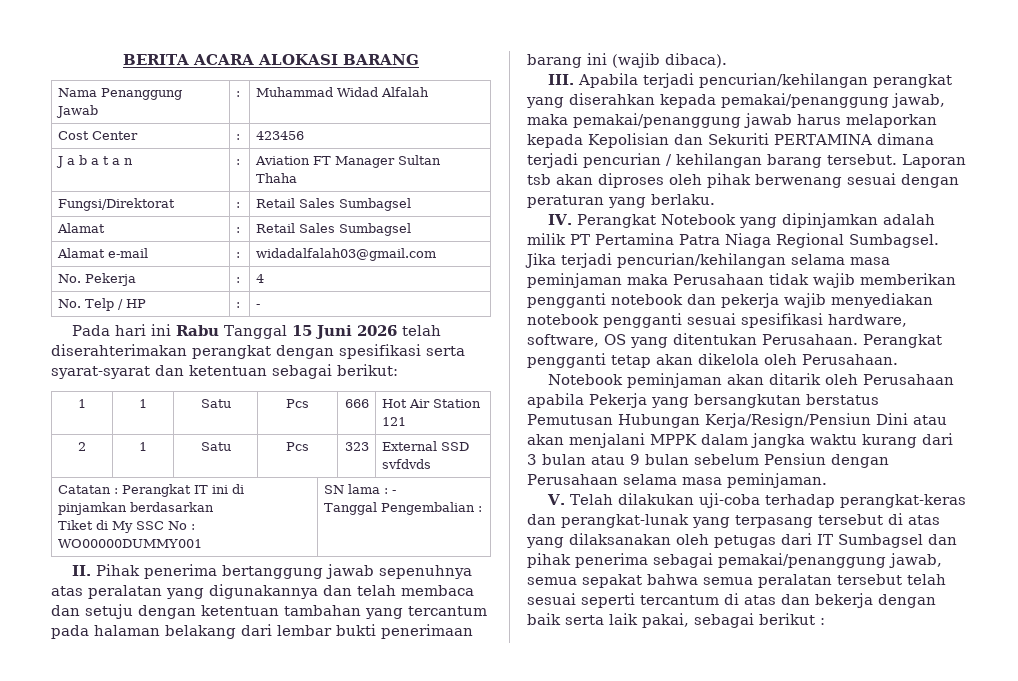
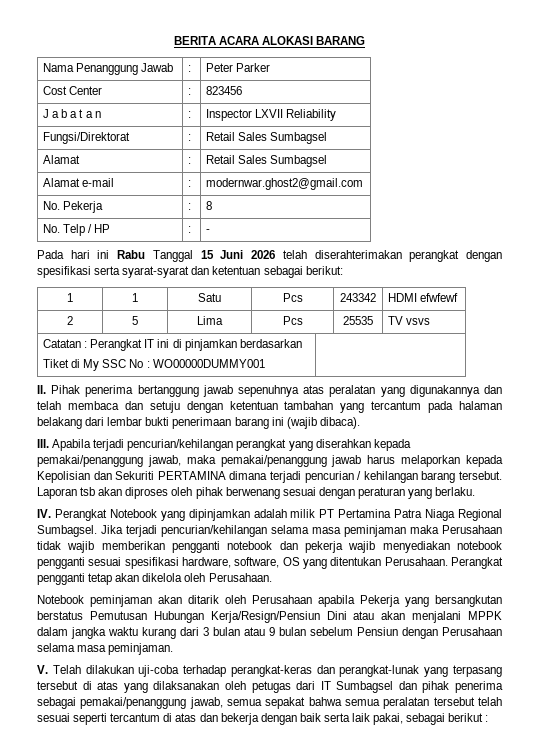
[255,87,429,97] Muhammad Widad Alfalah -> [206,63,271,72] Peter Parker
[255,131,304,140] 423456 -> [206,86,243,95] 823456
[254,155,441,168] [255,173,297,183] Aviation FT Manager Sultan Thaha -> [206,109,337,121] Inspector LXVII Reliability
[255,248,436,261] widadalfalah03@gmail.com -> [206,178,364,190] modernwar.ghost2@gmail.com
[255,274,264,283] 4 -> [206,201,213,210] 8
[344,399,369,408] [381,399,481,408] [381,417,406,426] 666 | Hot Air Station 121 -> [340,293,376,302] [388,293,459,302] 243342 | HDMI efwfewf
[139,442,147,451] [200,442,231,451] [286,442,309,451] [344,442,369,451] [381,441,469,451] [381,459,431,469] 1 | Satu | Pcs | 323 | External SSD svfdvds -> [132,316,138,325] [197,316,223,325] [282,316,303,325] [343,316,373,325] [388,316,431,325] 5 | Lima | Pcs | 25535 | TV vsvs
[323,484,396,494] [323,502,482,515] SN lama : - // Tanggal Pengembalian : -> (265, 363) none

